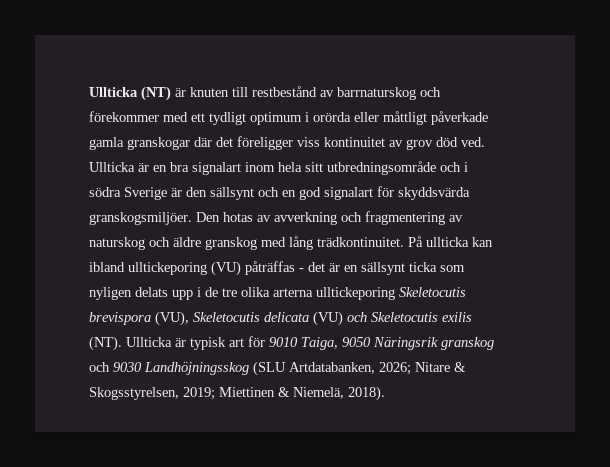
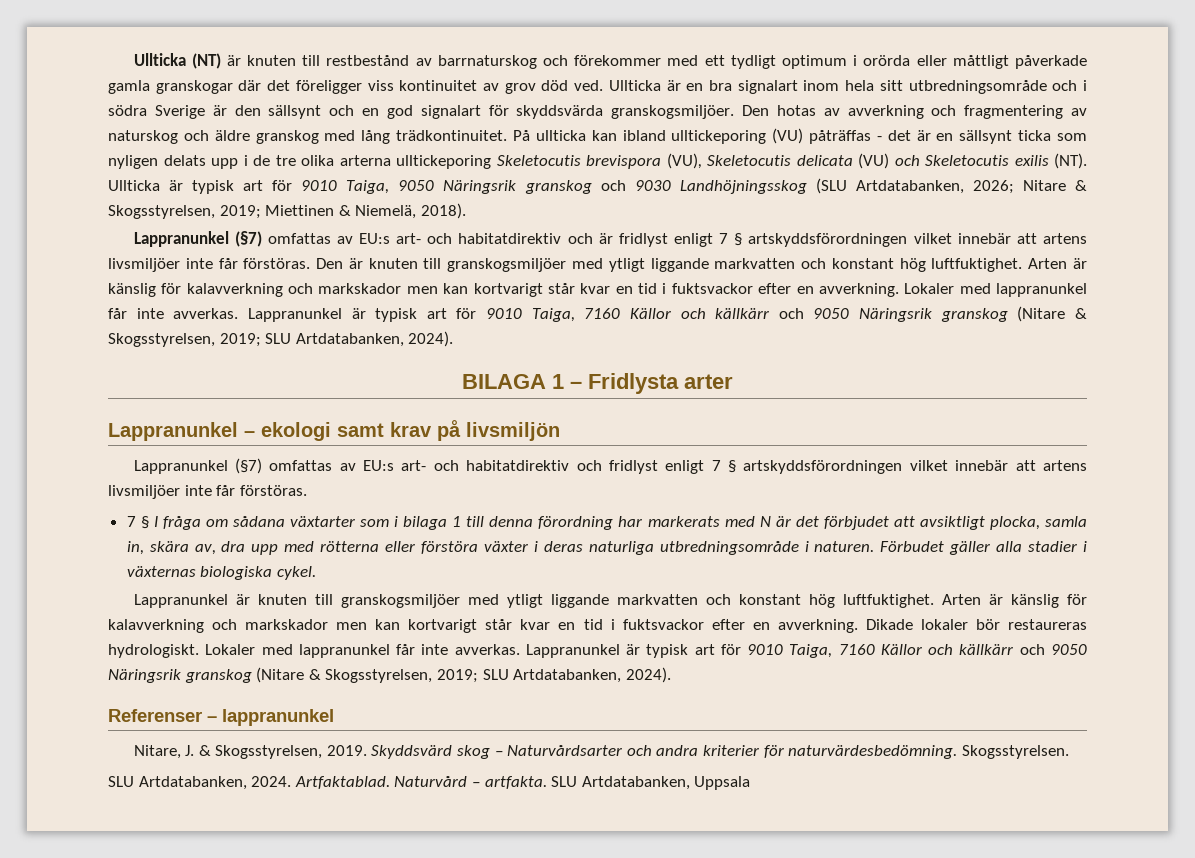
(385, 393) none -> [133,231,1087,247] [108,258,1088,272] [108,283,1087,297] [108,306,1088,322] [108,331,454,347] [462,373,733,394] [108,420,560,441] [133,458,1088,474] [108,485,307,499] [126,516,1087,530] [126,541,1087,555] [126,566,316,580] [133,594,1088,608] [108,619,1087,633] [108,644,1088,658] [108,667,671,683] [108,709,334,726] [133,745,1069,759] [108,776,751,790] // Lappranunkel (§7) omfattas av EU:s art- och habitatdirektiv och är fridlyst enligt 7 § artskyddsförordningen vilket innebär att artens livsmiljöer inte får förstöras. Den är knuten till granskogsmiljöer med ytligt liggande markvatten och konstant hög luftfuktighet. Arten är känslig för kalavverkning och markskador men kan kortvarigt står kvar en tid i fuktsvackor efter en avverkning. Lokaler med lappranunkel får inte avverkas. Lappranunkel är typisk art för 9010 Taiga, 7160 Källor och källkärr och 9050 Näringsrik granskog (Nitare & Skogsstyrelsen, 2019; SLU Artdatabanken, 2024). // BILAGA 1 – Fridlysta arter // Lappranunkel – ekologi samt krav på livsmiljön // Lappranunkel (§7) omfattas av EU:s art- och habitatdirektiv och fridlyst enligt 7 § artskyddsförordningen vilket innebär att artens livsmiljöer inte får förstöras. // 7 § I fråga om sådana växtarter som i bilaga 1 till denna förordning har markerats med N är det förbjudet att avsiktligt plocka, samla in, skära av, dra upp med rötterna eller förstöra växter i deras naturliga utbredningsområde i naturen. Förbudet gäller alla stadier i växternas biologiska cykel. // Lappranunkel är knuten till granskogsmiljöer med ytligt liggande markvatten och konstant hög luftfuktighet. Arten är känslig för kalavverkning och markskador men kan kortvarigt står kvar en tid i fuktsvackor efter en avverkning. Dikade lokaler bör restaureras hydrologiskt. Lokaler med lappranunkel får inte avverkas. Lappranunkel är typisk art för 9010 Taiga, 7160 Källor och källkärr och 9050 Näringsrik granskog (Nitare & Skogsstyrelsen, 2019; SLU Artdatabanken, 2024). // Referenser – lappranunkel // Nitare, J. & Skogsstyrelsen, 2019. Skyddsvärd skog – Naturvårdsarter och andra kriterier för naturvärdesbedömning. Skogsstyrelsen. // SLU Artdatabanken, 2024. Artfaktablad. Naturvård – artfakta. SLU Artdatabanken, Uppsala

